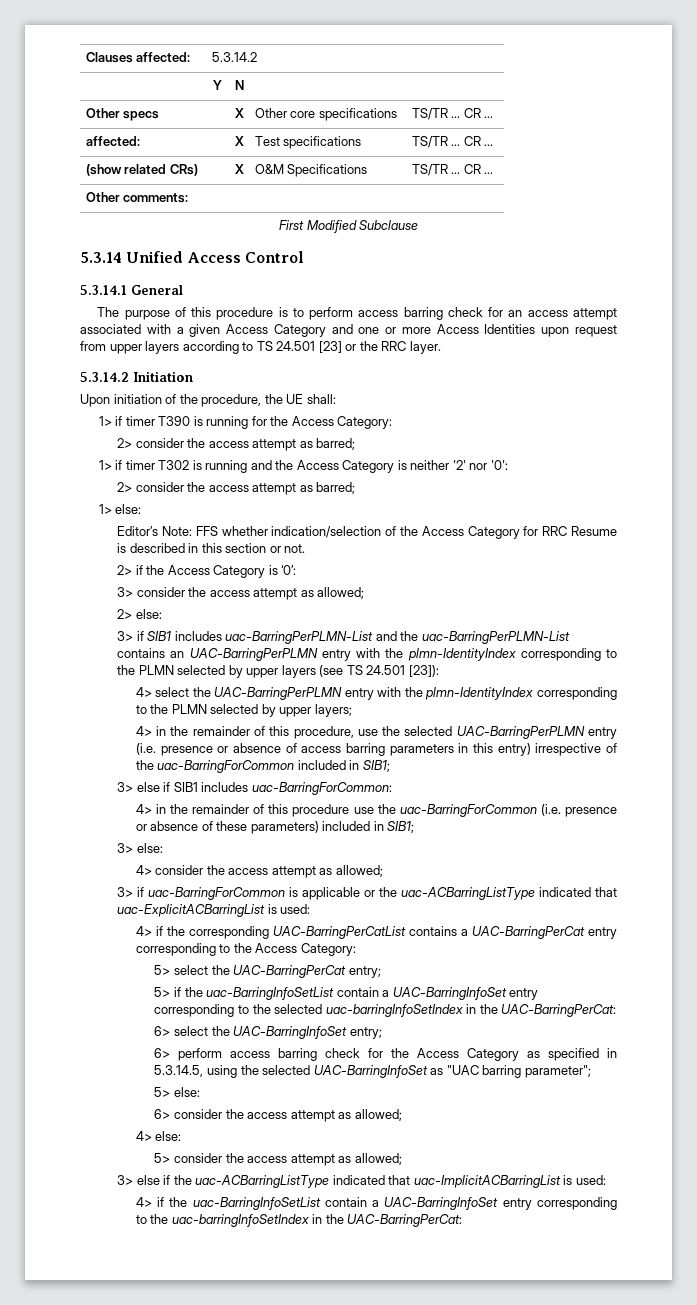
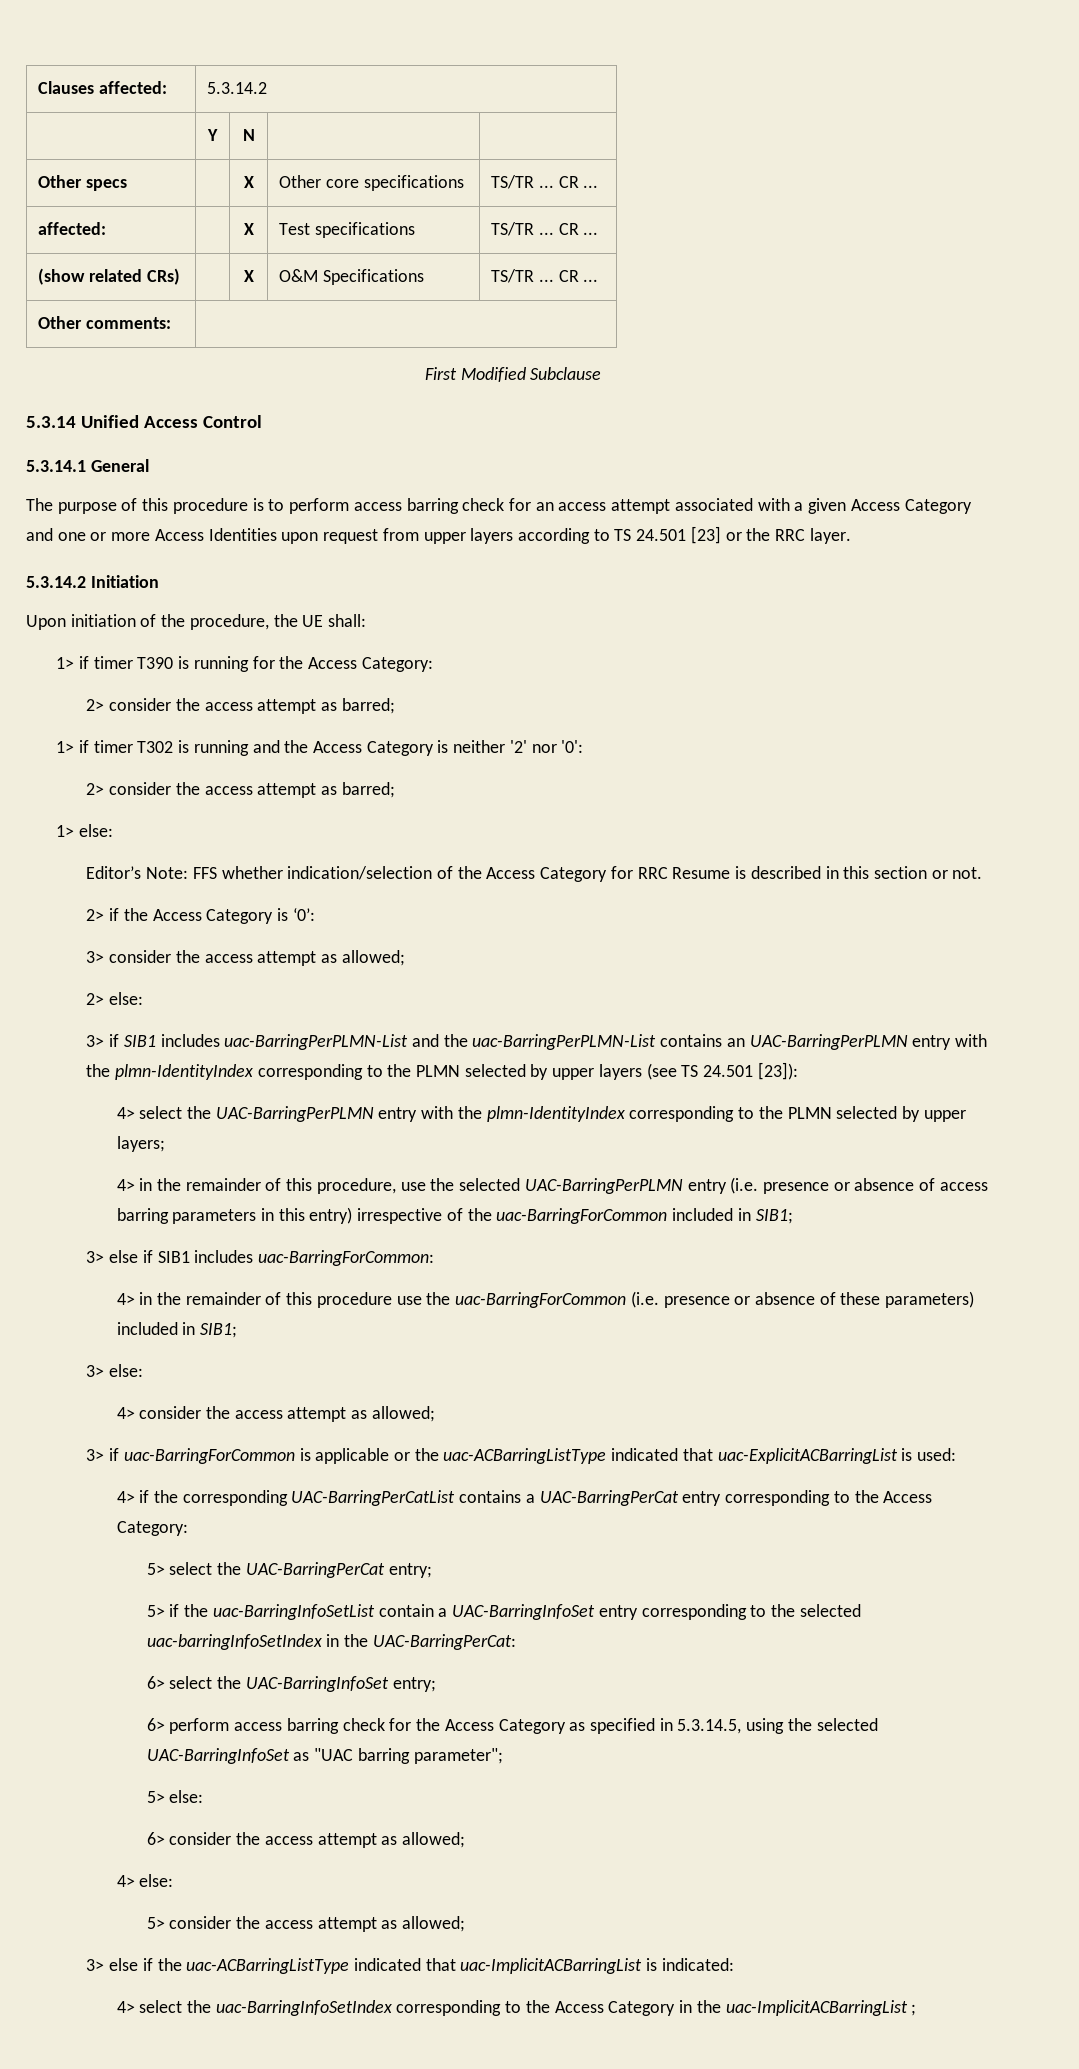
[575,1175,606,1185] [135,1197,618,1210] [135,1214,463,1227] used: // 4> if the uac-BarringInfoSetList contain a UAC-BarringInfoSet entry corresponding to the uac-barringInfoSetIndex in the UAC-BarringPerCat: -> [661,1958,734,1971] [116,2000,917,2016] indicated: // 4> select the uac-BarringInfoSetIndex corresponding to the Access Category in the uac-ImplicitACBarringList ;

